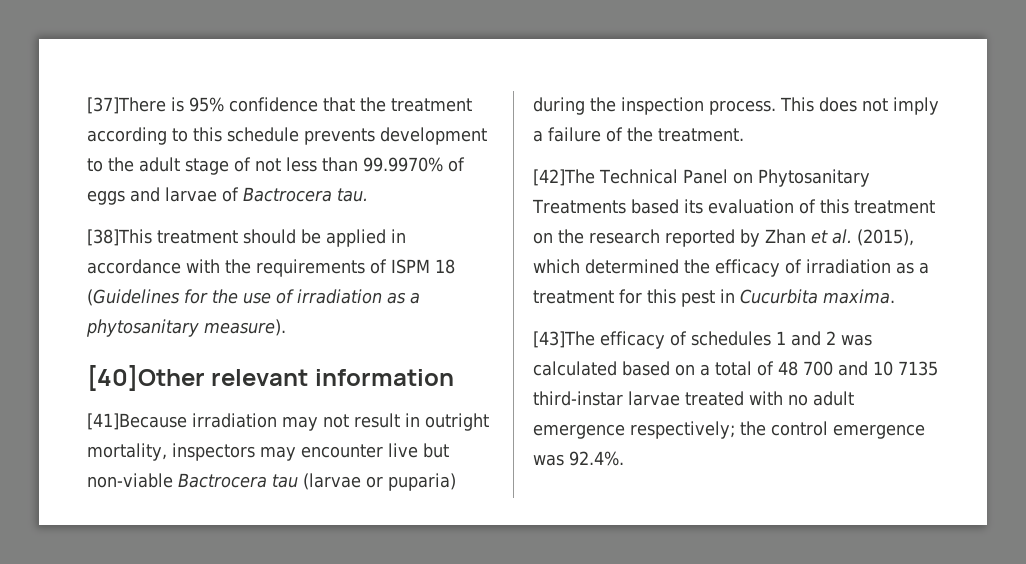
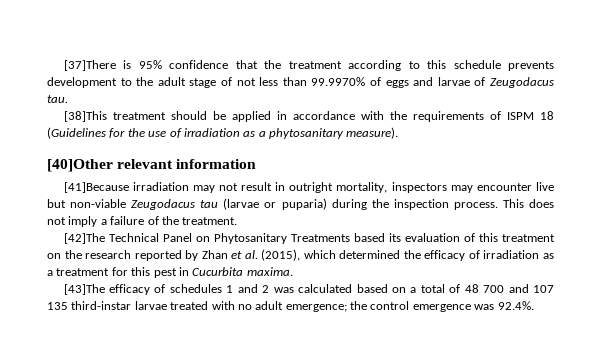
[243,187,332,202] Bactrocera -> [490,77,555,88] Zeugodacus
[178,473,267,488] Bactrocera -> [131,199,196,210] Zeugodacus
[873,361,938,376] 10 7135 -> [533,285,555,293] [47,302,68,310] 107 135
[533,421,735,439] emergence respectively; -> [285,304,347,312] emergence;

